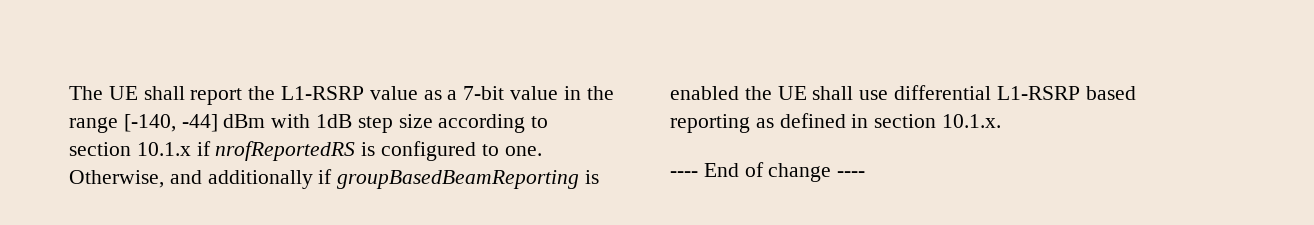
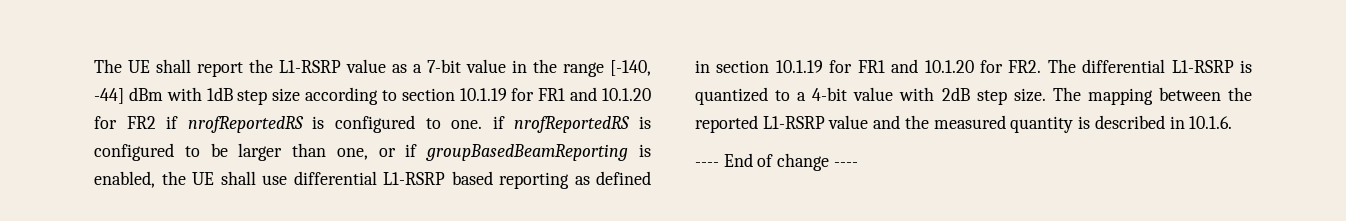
[136,142,191,156] 10.1.x -> [459,87,652,101] [94,116,156,129] 10.1.19 for FR1 and 10.1.20 for FR2
[69,170,313,189] Otherwise, and additionally -> [492,116,652,133] [94,143,396,161] if nrofReportedRS is configured to be larger than one, or
[670,86,739,100] enabled -> [94,171,155,188] enabled,
[942,114,1002,128] 10.1.x. -> [775,59,1252,73] [695,87,1252,105] [695,115,1233,133] 10.1.19 for FR1 and 10.1.20 for FR2. The differential L1-RSRP is quantized to a 4-bit value with 2dB step size. The mapping between the reported L1-RSRP value and the measured quantity is described in 10.1.6.

